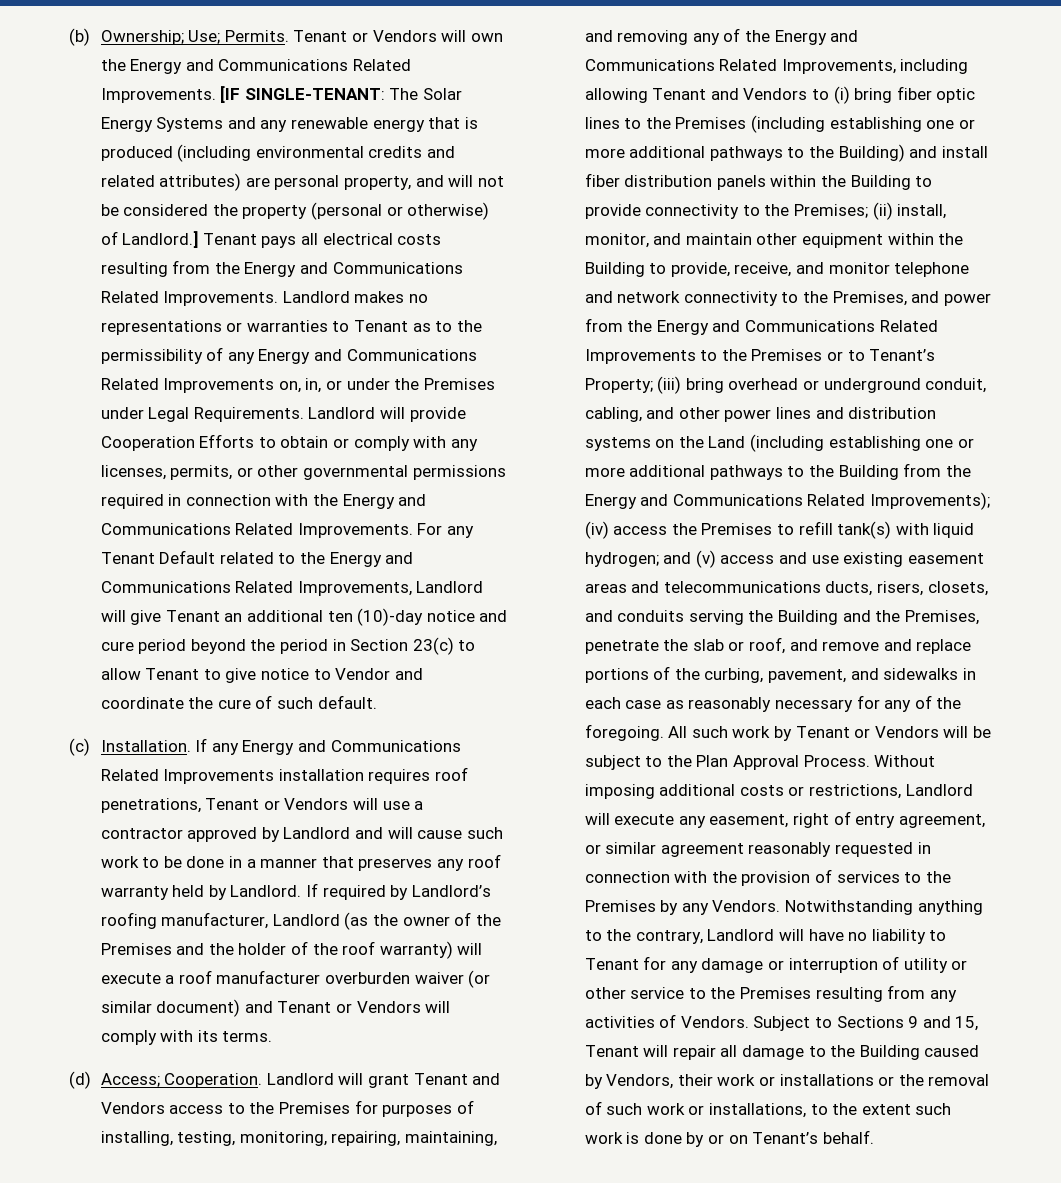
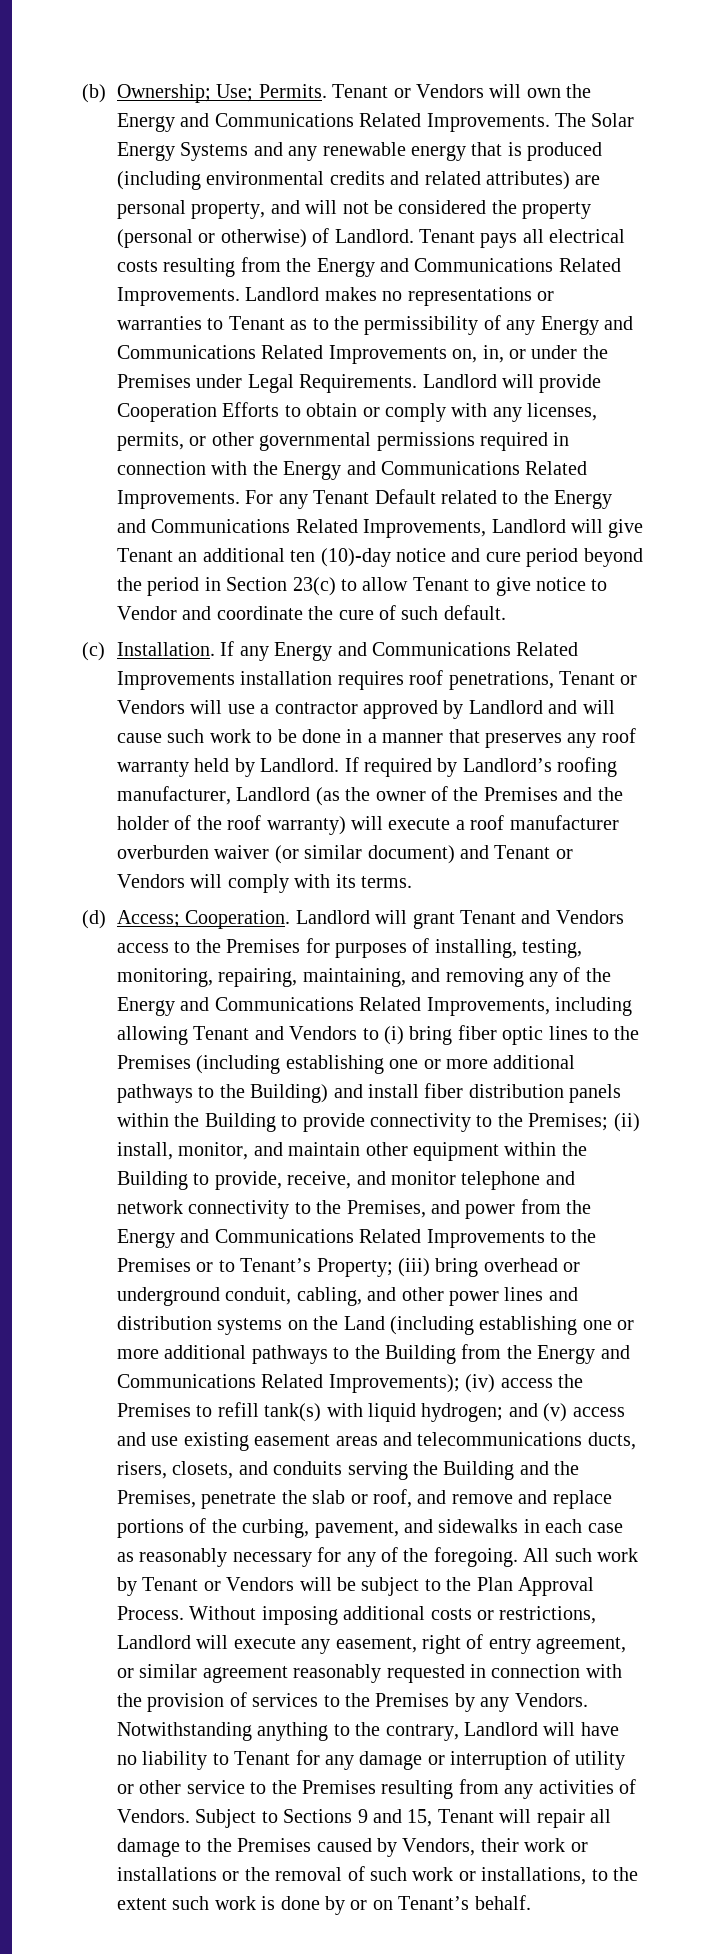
[220,86,385,103] [IF SINGLE-TENANT: -> (550, 122) none
[122,231,199,248] Landlord.] -> [334,229,414,243] Landlord.
[859,1045,920,1060] Building -> [237,1838,312,1852] Premises

